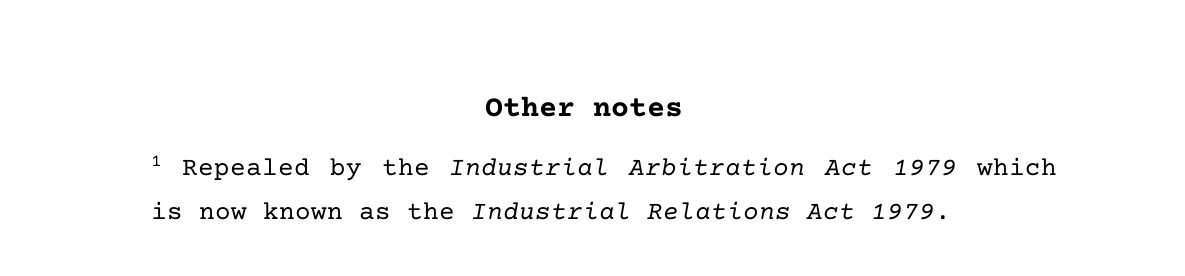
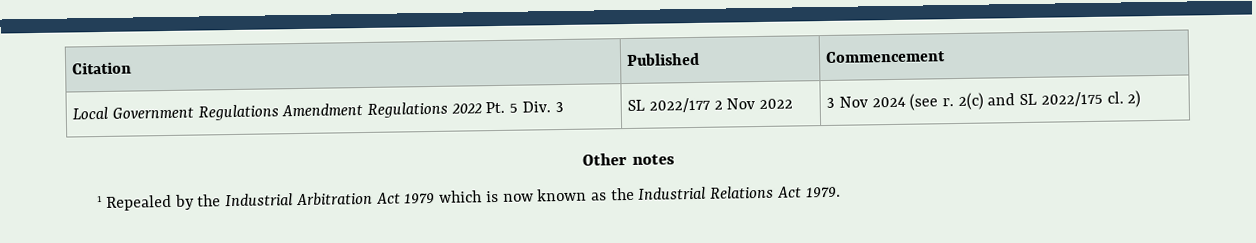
(485, 106) none -> [72,61,133,75] [626,52,701,67] [825,50,947,63] [72,101,564,121] [627,97,793,113] [826,90,1142,111] Citation | Published | Commencement // Local Government Regulations Amendment Regulations 2022 Pt. 5 Div. 3 | SL 2022/177 2 Nov 2022 | 3 Nov 2024 (see r. 2(c) and SL 2022/175 cl. 2) //

